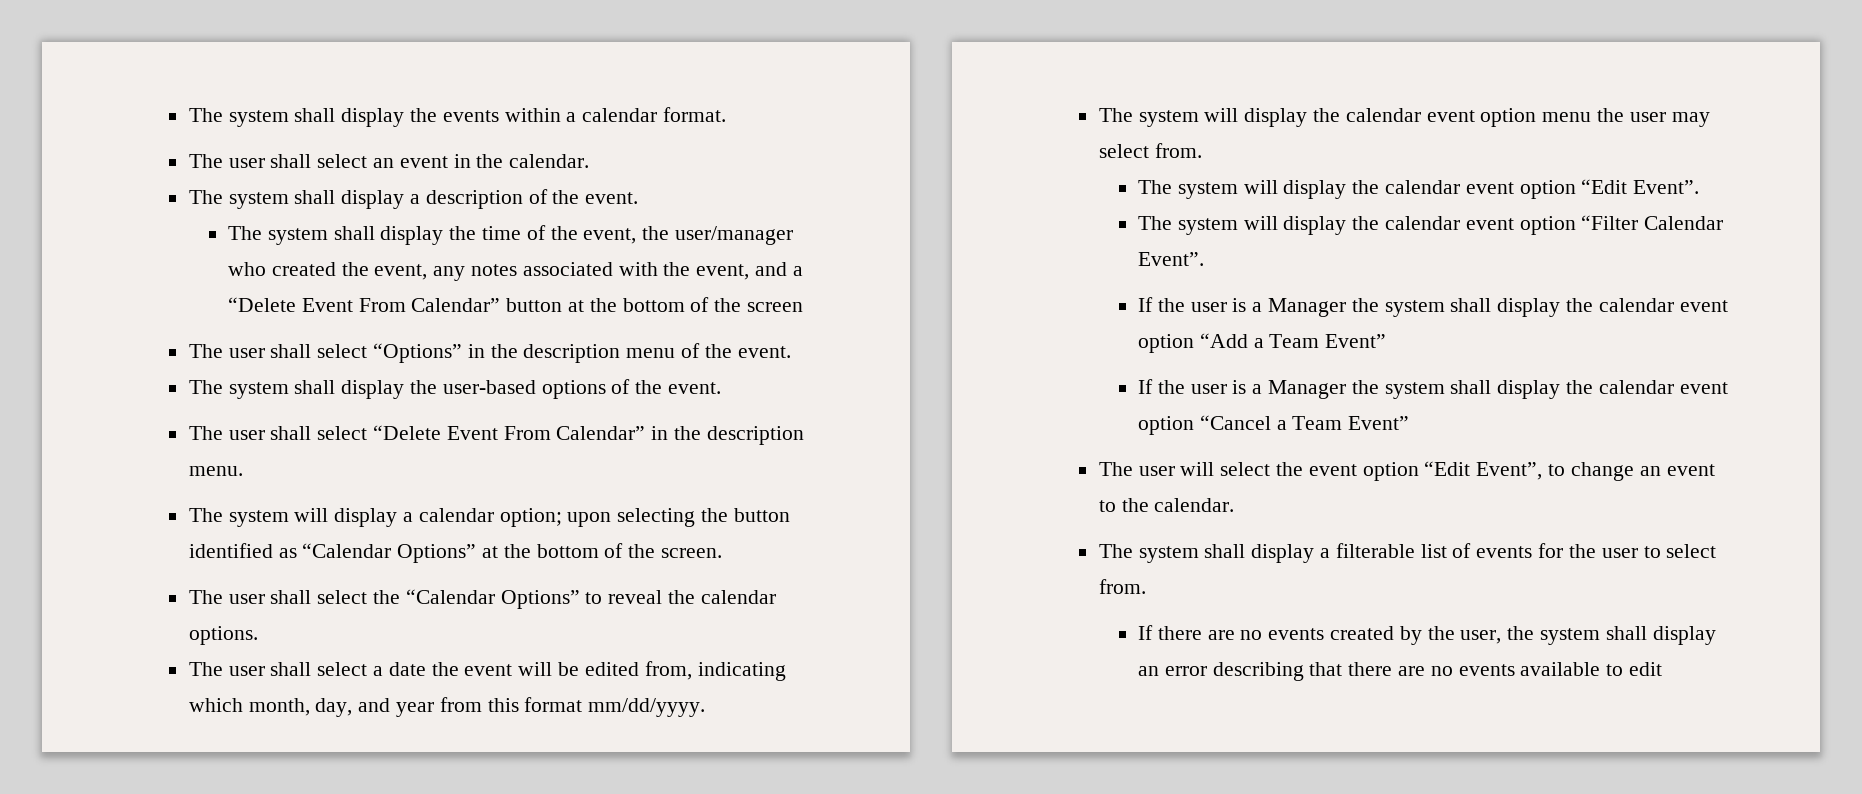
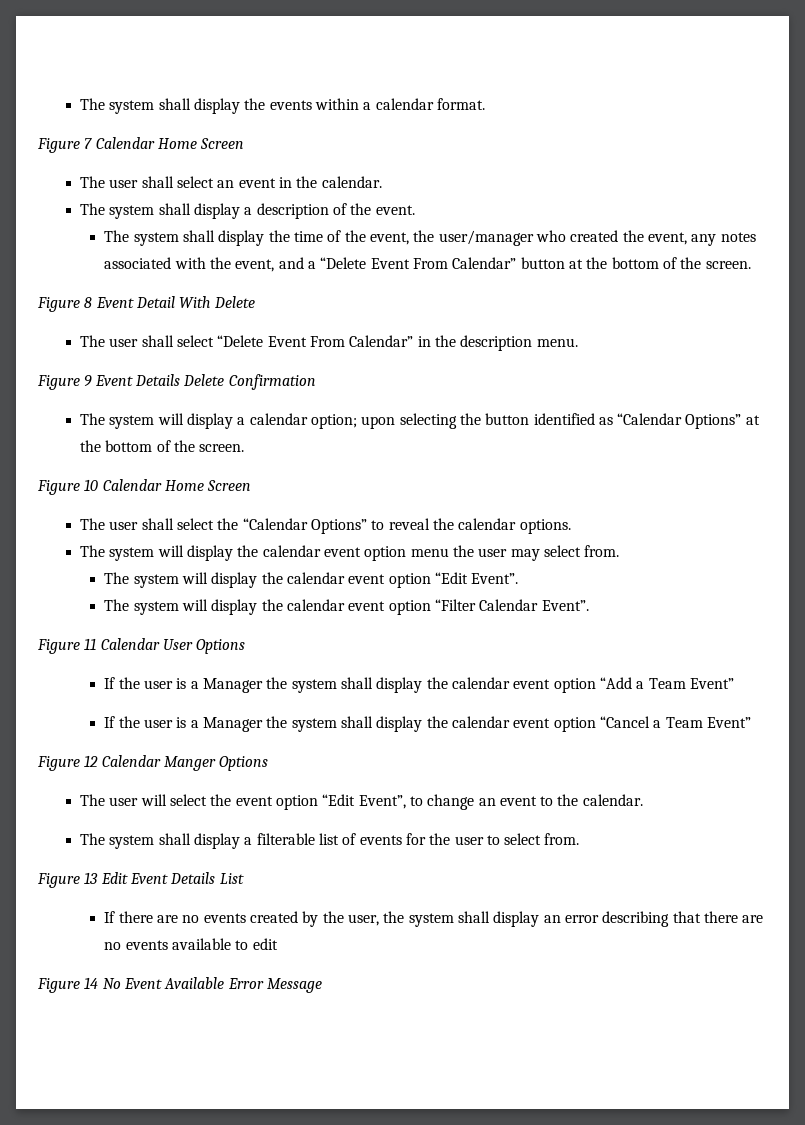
(727, 114) none -> [37,137,245,153] // Figure 7 Calendar Home Screen
[747,302,804,312] [188,343,791,363] [188,379,722,399] screen // The user shall select “Options” in the description menu of the event. // The system shall display the user-based options of the event. -> [705,261,751,269] [37,296,255,312] screen. // Figure 8 Event Detail With Delete
(243, 471) none -> [37,374,316,390] // Figure 9 Event Details Delete Confirmation
(723, 553) none -> [37,479,252,495] // Figure 10 Calendar Home Screen
[188,661,786,681] [188,697,706,717] // The user shall select a date the event will be edited from, indicating which month, day, and year from this format mm/dd/yyyy. -> (571, 526) none
(1205, 259) none -> [37,638,246,654] // Figure 11 Calendar User Options
(1410, 423) none -> [37,755,269,771] // Figure 12 Calendar Manger Options
(1146, 586) none -> [37,872,244,888] // Figure 13 Edit Event Details List
(1663, 669) none -> [37,977,322,993] // Figure 14 No Event Available Error Message

